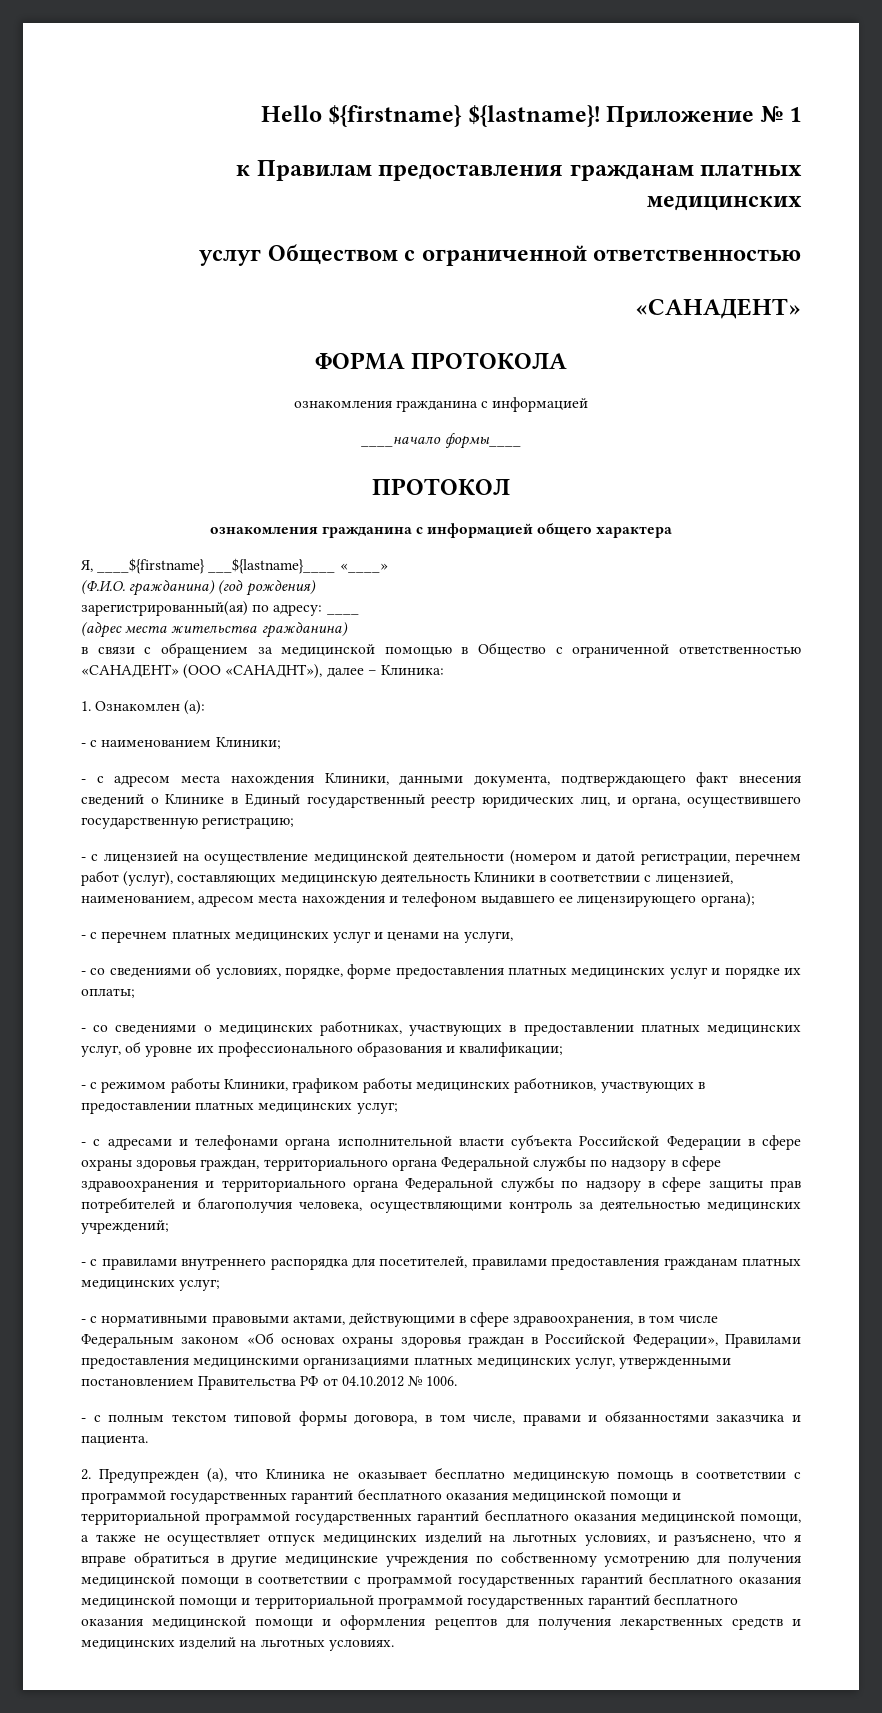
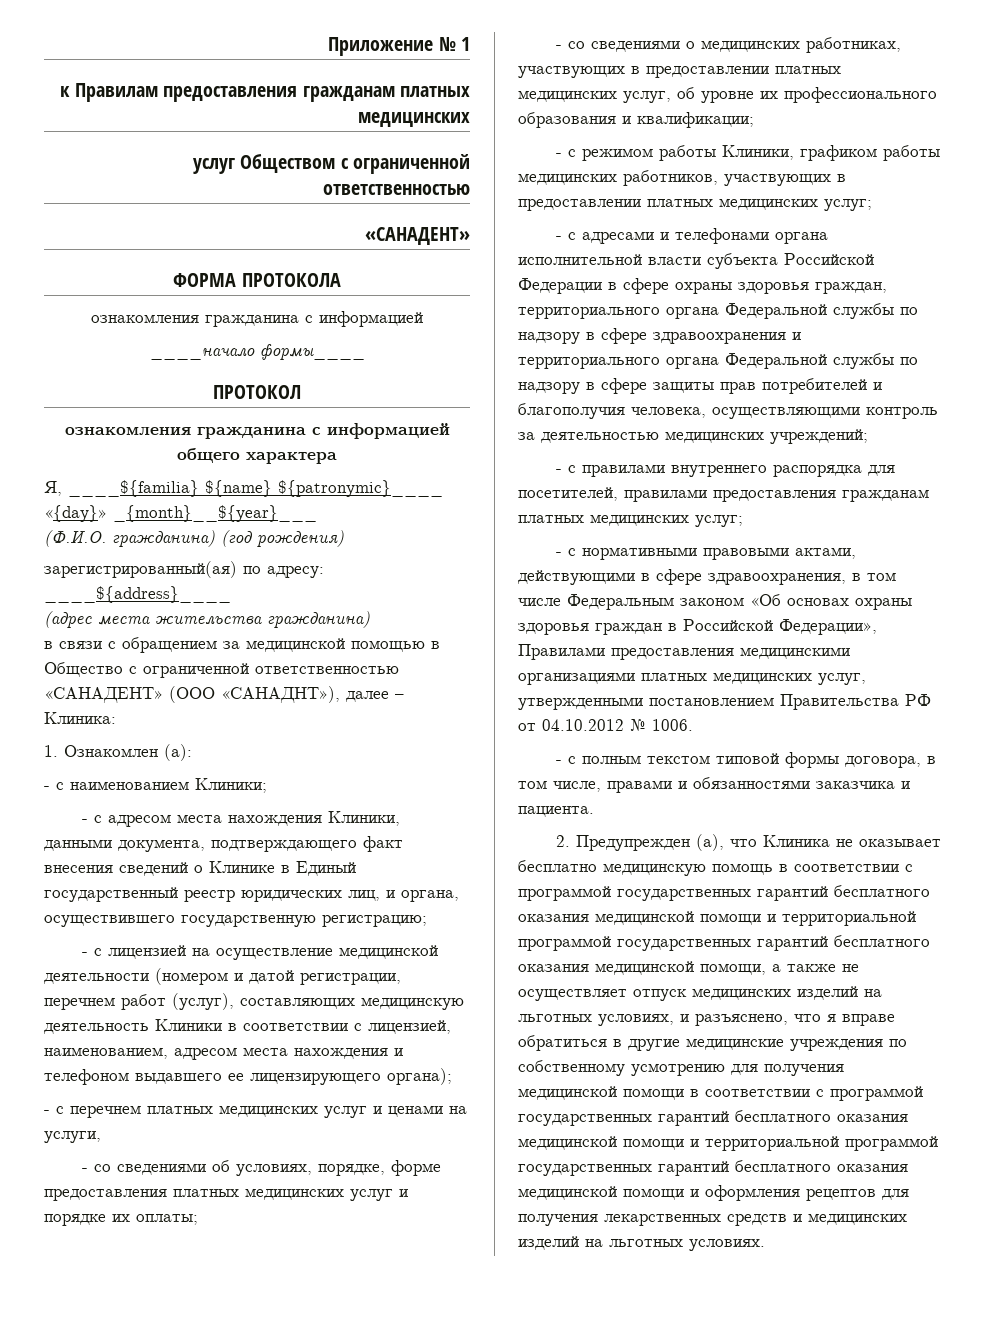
[260,104,600,127] Hello ${firstname} ${lastname}! -> (328, 46) none
[97,558,388,574] ____${firstname} ___${lastname}____ «____» -> [68,480,443,497] [44,505,317,522] ____${familia} ${name} ${patronymic}____ «{day}» _{month}__${year}___
[326,612,359,615] ____ -> [44,586,231,603] ____${address}____

